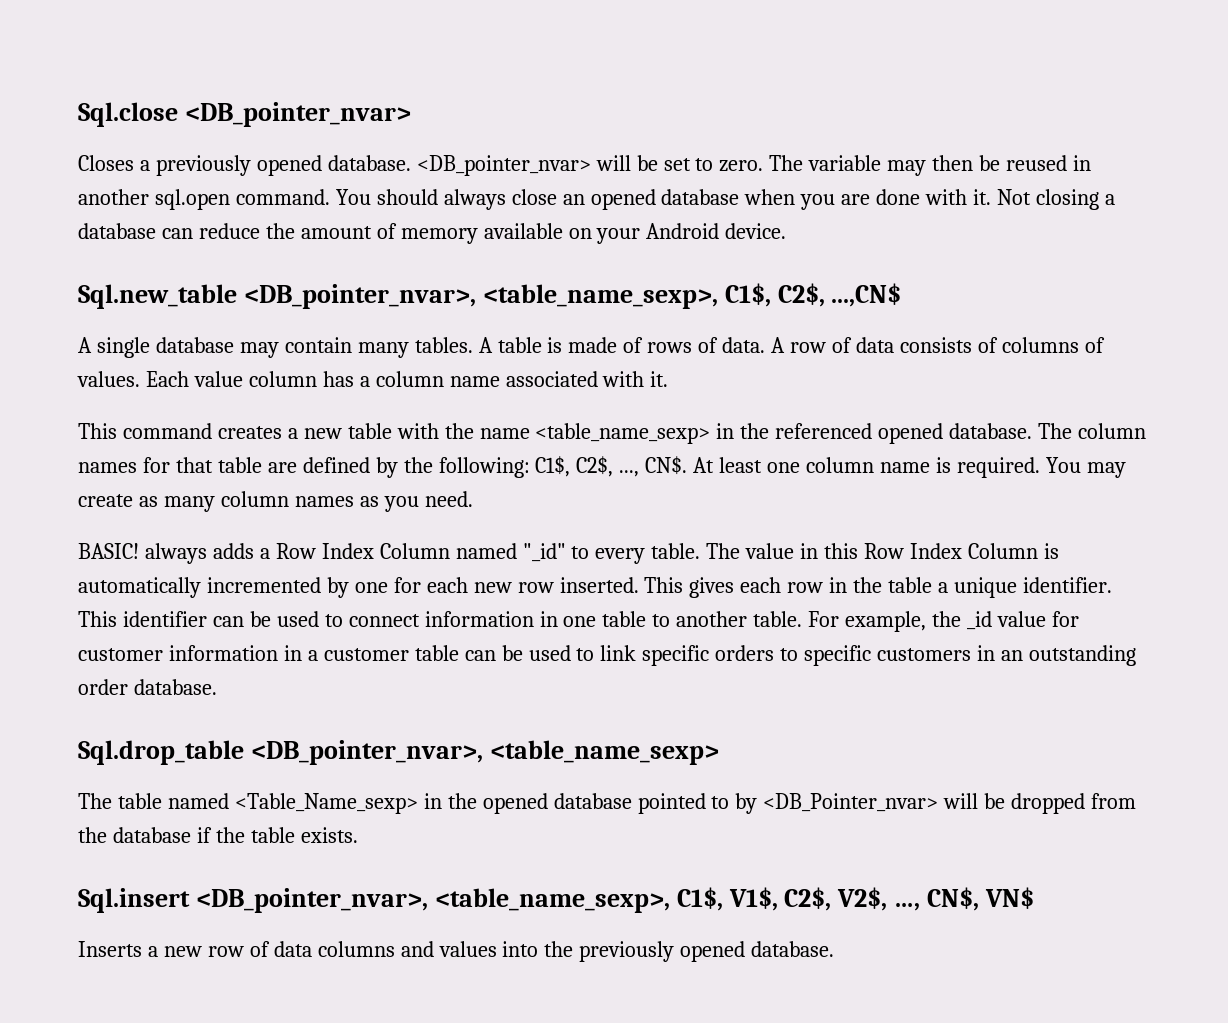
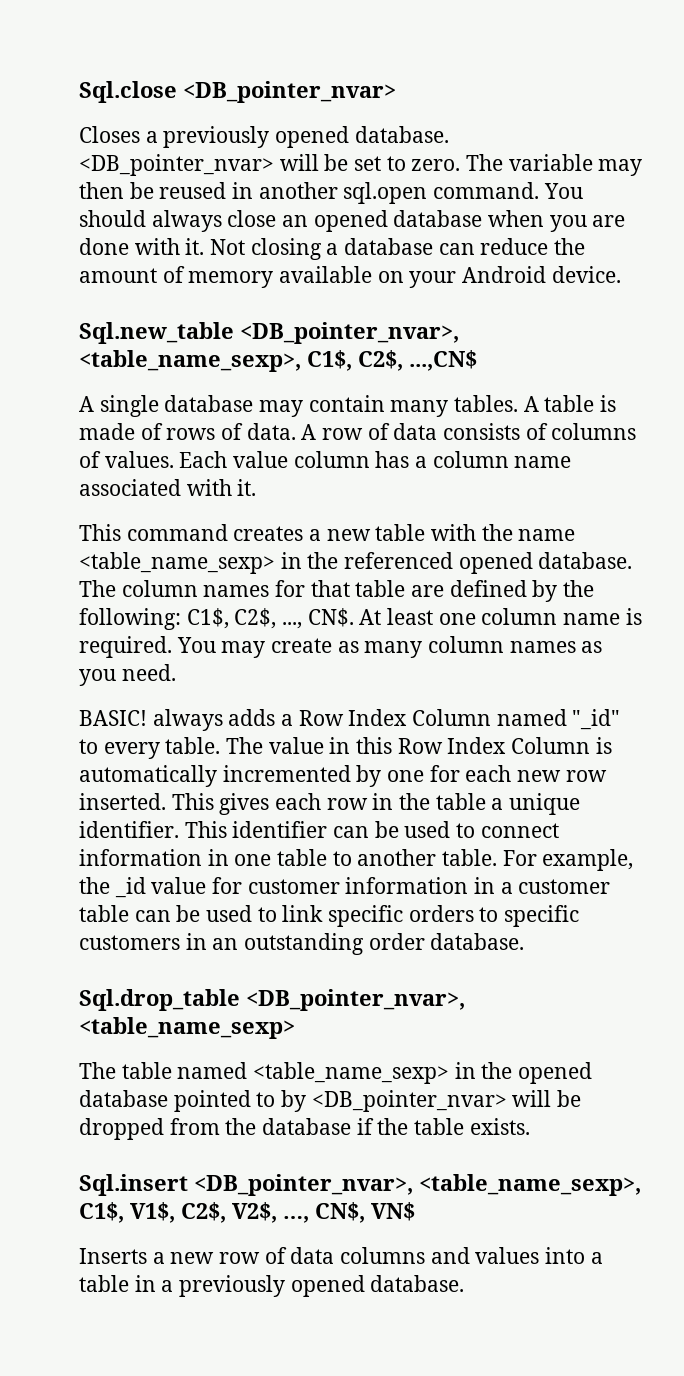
[234,793,418,814] <Table_Name_sexp> -> [253,1062,450,1084] <table_name_sexp>
[763,793,939,812] <DB_Pointer_nvar> -> [311,1090,507,1112] <DB_pointer_nvar>
[544,941,574,957] the -> [590,1252,603,1264] [79,1275,174,1292] a table in a

